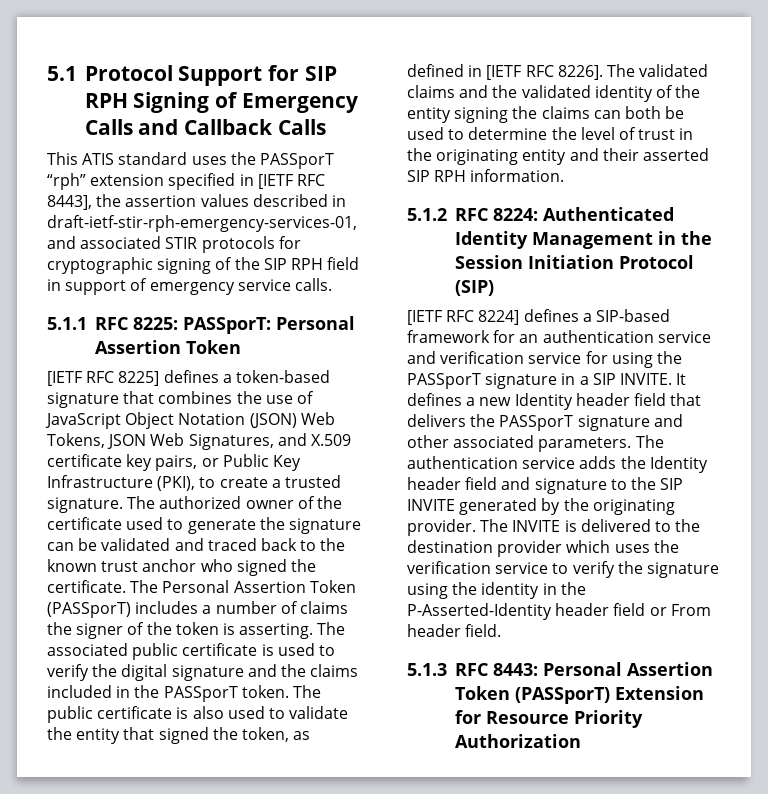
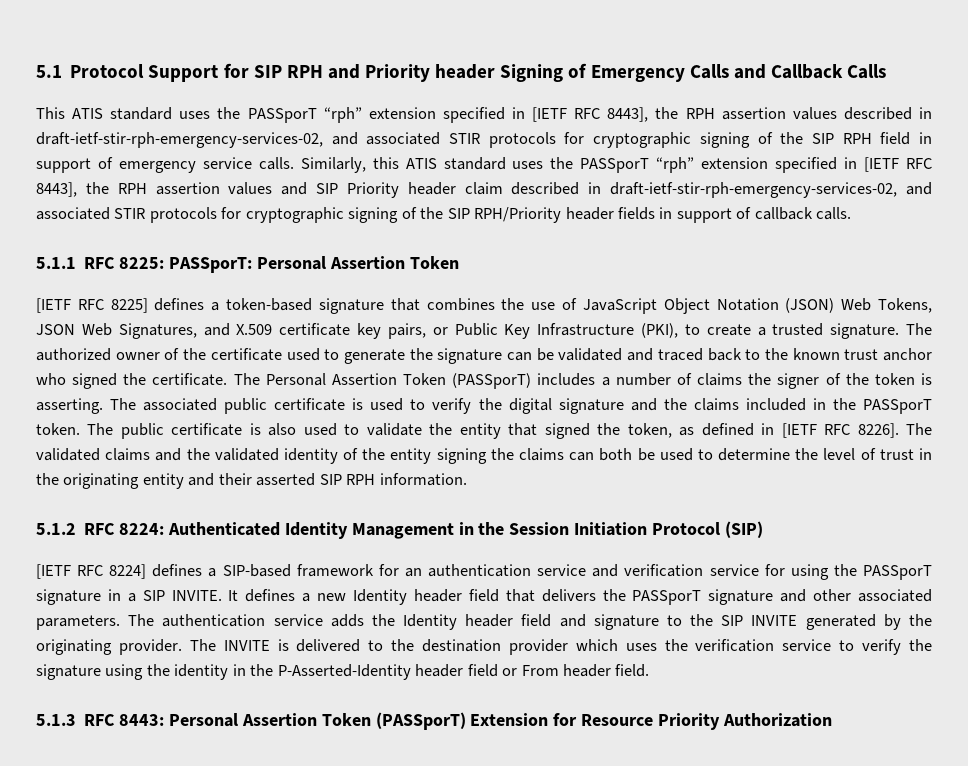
(128, 100) none -> [327,64,496,82] and Priority header
(122, 200) none -> [685,108,715,119] RPH
[47,215,357,232] draft-ietf-stir-rph-emergency-services-01, -> [36,132,323,148] draft-ietf-stir-rph-emergency-services-02,
(332, 284) none -> [300,157,933,173] [36,182,932,198] [36,207,852,223] Similarly, this ATIS standard uses the PASSporT “rph” extension specified in [IETF RFC 8443], the RPH assertion values and SIP Priority header claim described in draft-ietf-stir-rph-emergency-services-02, and associated STIR protocols for cryptographic signing of the SIP RPH/Priority header fields in support of callback calls.

